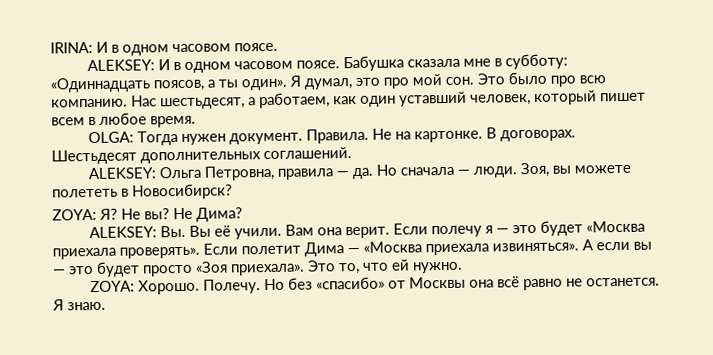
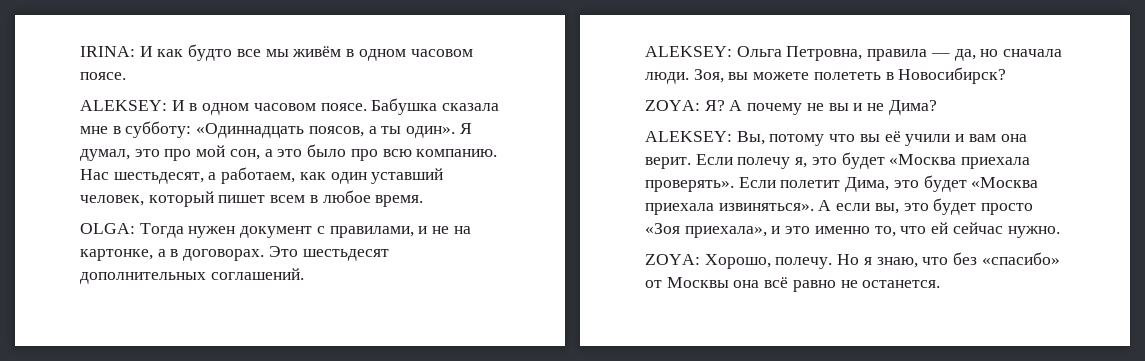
(108, 47) none -> [157,44,342,61] как будто все мы живём
[445,73,505,85] сон. Это -> [229,149,303,160] сон, а это
[229,127,577,145] [51,149,137,165] документ. Правила. Не на картонке. В договорах. Шестьдесят -> [240,226,471,238] [80,246,389,261] документ с правилами, и не на картонке, а в договорах. Это шестьдесят
[352,164,471,180] да. Но сначала — -> [954,49,1063,61] да, но сначала
[121,207,243,222] [89,224,315,240] Не вы? Не Дима? // ALEKSEY: Вы. Вы её учили. Вам -> [729,100,937,115] [645,131,996,146] А почему не вы и не Дима? // ALEKSEY: Вы, потому что вы её учили и вам
[485,225,510,234] я — -> [795,157,808,168] я,
[304,242,360,257] Дима — -> [845,175,967,192] Дима, это будет
[633,241,652,250] [53,269,66,275] вы — -> [874,203,899,214] вы,
[230,260,336,276] приехала». Это -> [684,226,870,238] приехала», и это именно
(410, 265) none -> [952,222,1003,234] сейчас
[138,278,286,295] Хорошо. Полечу. Но -> [704,254,949,269] Хорошо, полечу. Но я знаю, что
[52,299,106,311] Я знаю. -> (941, 284) none

